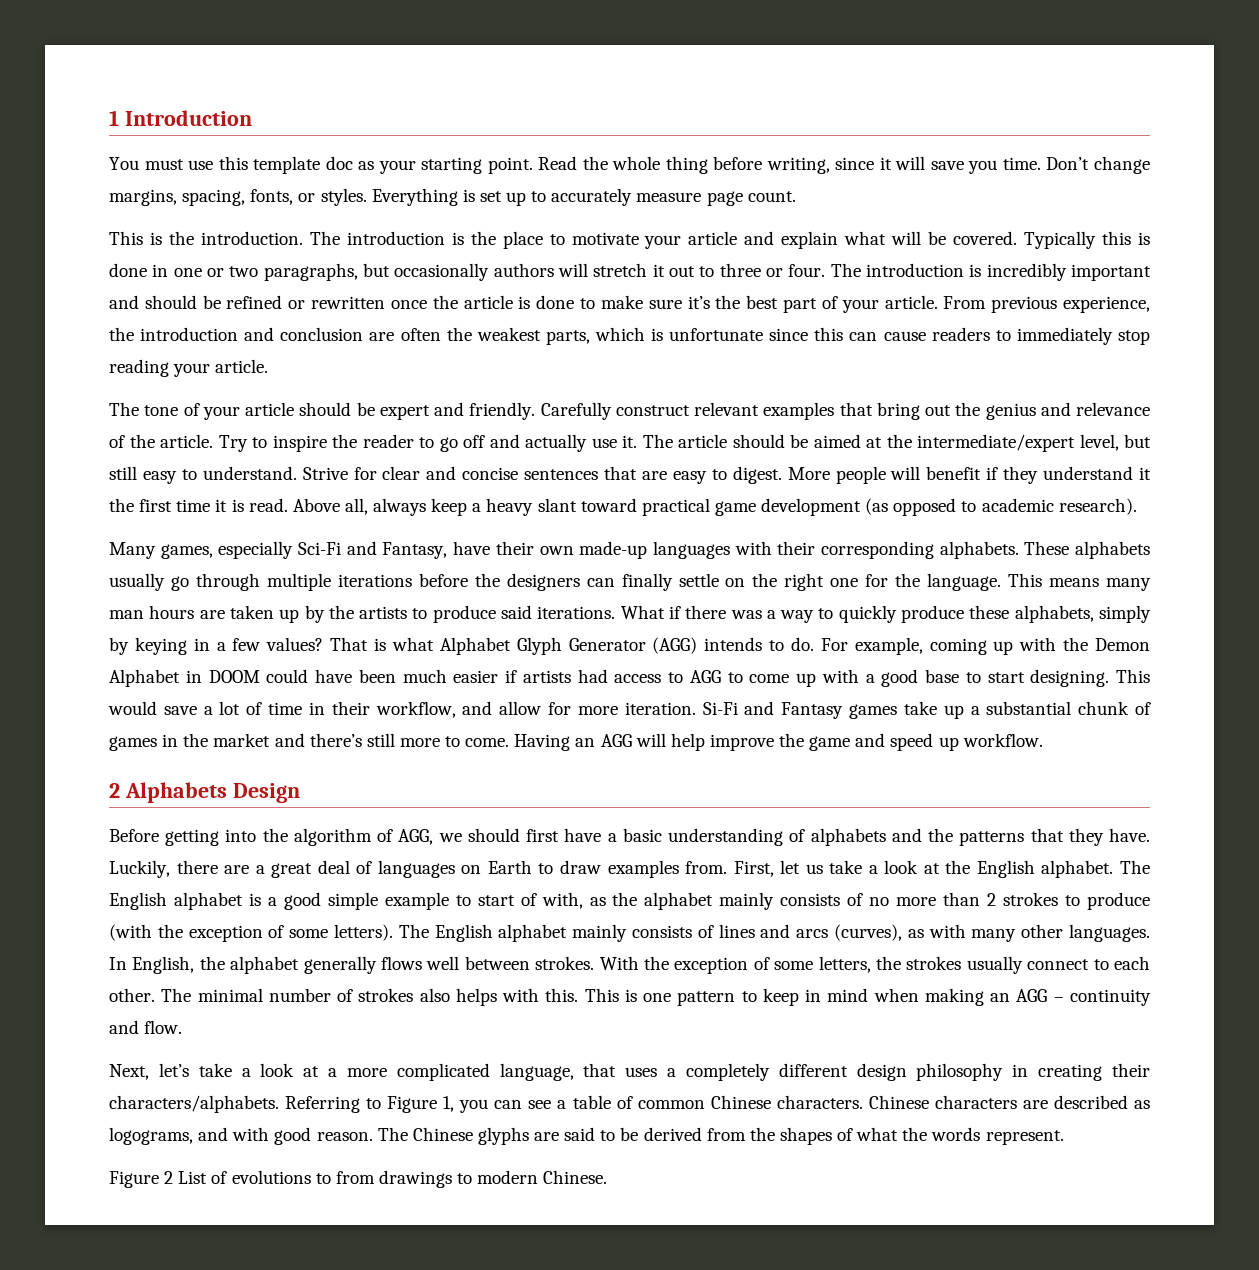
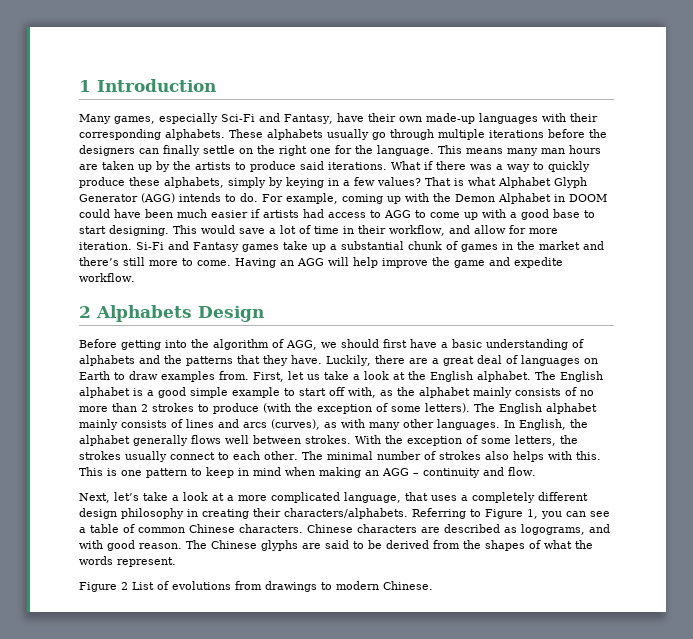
[109,156,1150,174] [109,188,796,206] [109,231,1151,249] [109,263,1152,281] [109,295,1151,313] [109,327,1150,345] [109,359,269,377] [109,402,1150,420] [109,434,1151,452] [109,466,1151,484] [109,498,1137,516] // You must use this template doc as your starting point. Read the whole thing before writing, since it will save you time. Don’t change margins, spacing, fonts, or styles. Everything is set up to accurately measure page count. // This is the introduction. The introduction is the place to motivate your article and explain what will be covered. Typically this is done in one or two paragraphs, but occasionally authors will stretch it out to three or four. The introduction is incredibly important and should be refined or rewritten once the article is done to make sure it’s the best part of your article. From previous experience, the introduction and conclusion are often the weakest parts, which is unfortunate since this can cause readers to immediately stop reading your article. // The tone of your article should be expert and friendly. Carefully construct relevant examples that bring out the genius and relevance of the article. Try to inspire the reader to go off and actually use it. The article should be aimed at the intermediate/expert level, but still easy to understand. Strive for clear and concise sentences that are easy to digest. More people will benefit if they understand it the first time it is read. Above all, always keep a heavy slant toward practical game development (as opposed to academic research). -> (216, 85) none
[890,733,959,751] speed up -> [514,257,563,268] expedite
[520,893,537,906] of -> [329,387,345,396] off
[315,1173,331,1184] to -> (231, 585) none

